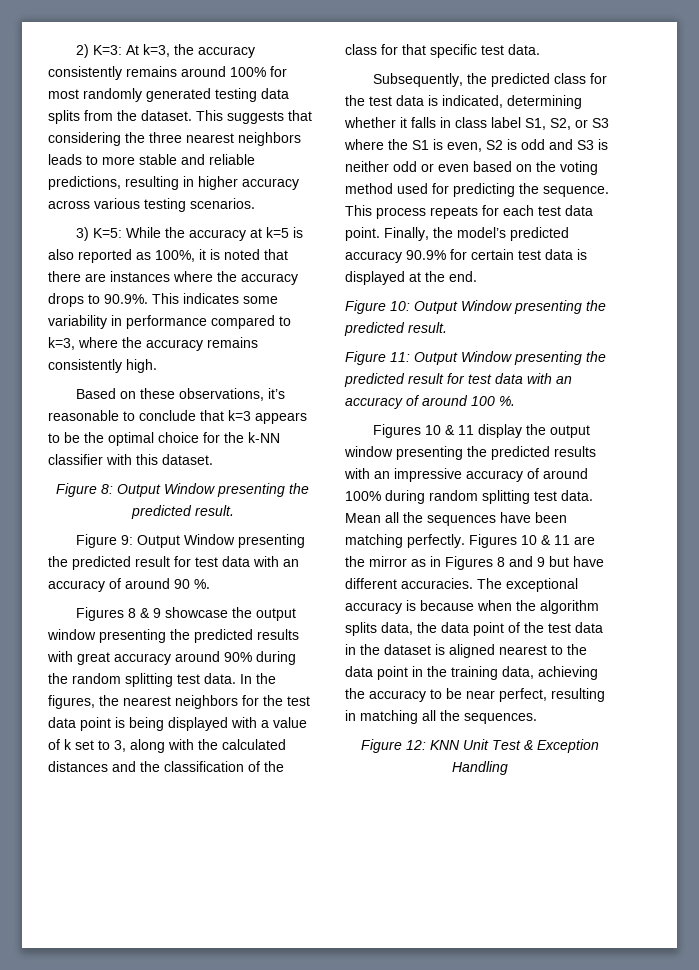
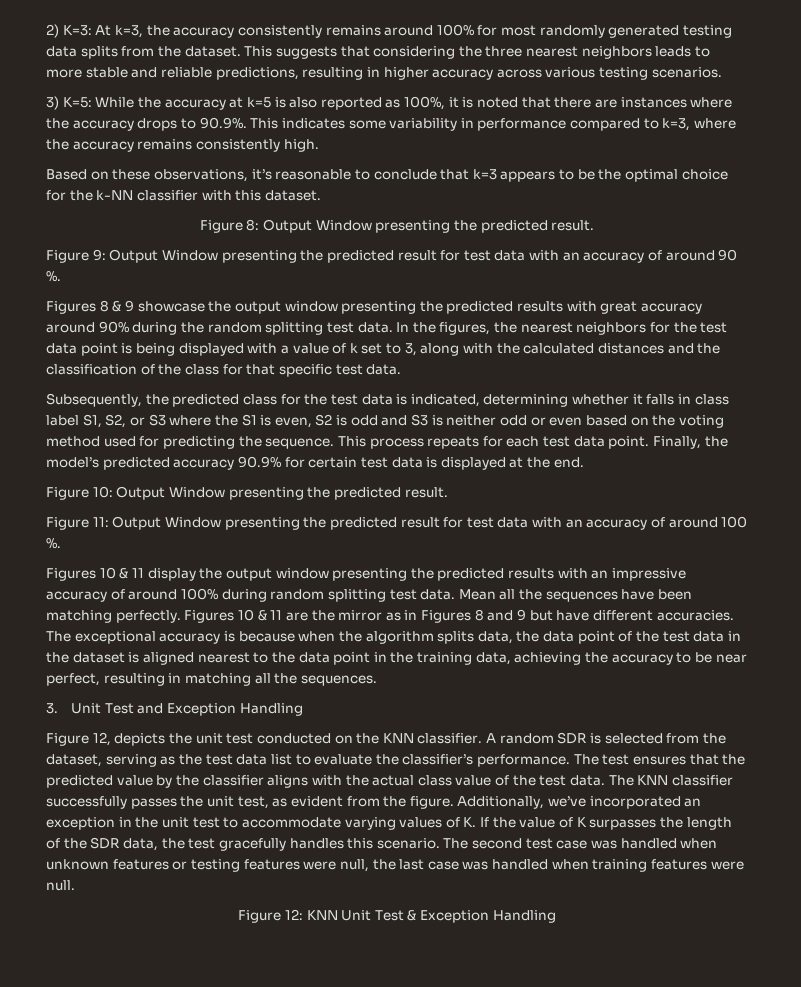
(537, 718) none -> [46,703,303,716] [46,732,726,746] [46,754,746,767] [46,775,733,788] [46,796,702,809] [46,817,732,830] [46,837,718,851] [46,859,744,872] [46,880,75,891] // 3. Unit Test and Exception Handling // Figure 12, depicts the unit test conducted on the KNN classifier. A random SDR is selected from the dataset, serving as the test data list to evaluate the classifier’s performance. The test ensures that the predicted value by the classifier aligns with the actual class value of the test data. The KNN classifier successfully passes the unit test, as evident from the figure. Additionally, we’ve incorporated an exception in the unit test to accommodate varying values of K. If the value of K surpasses the length of the SDR data, the test gracefully handles this scenario. The second test case was handled when unknown features or testing features were null, the last case was handled when training features were null.

